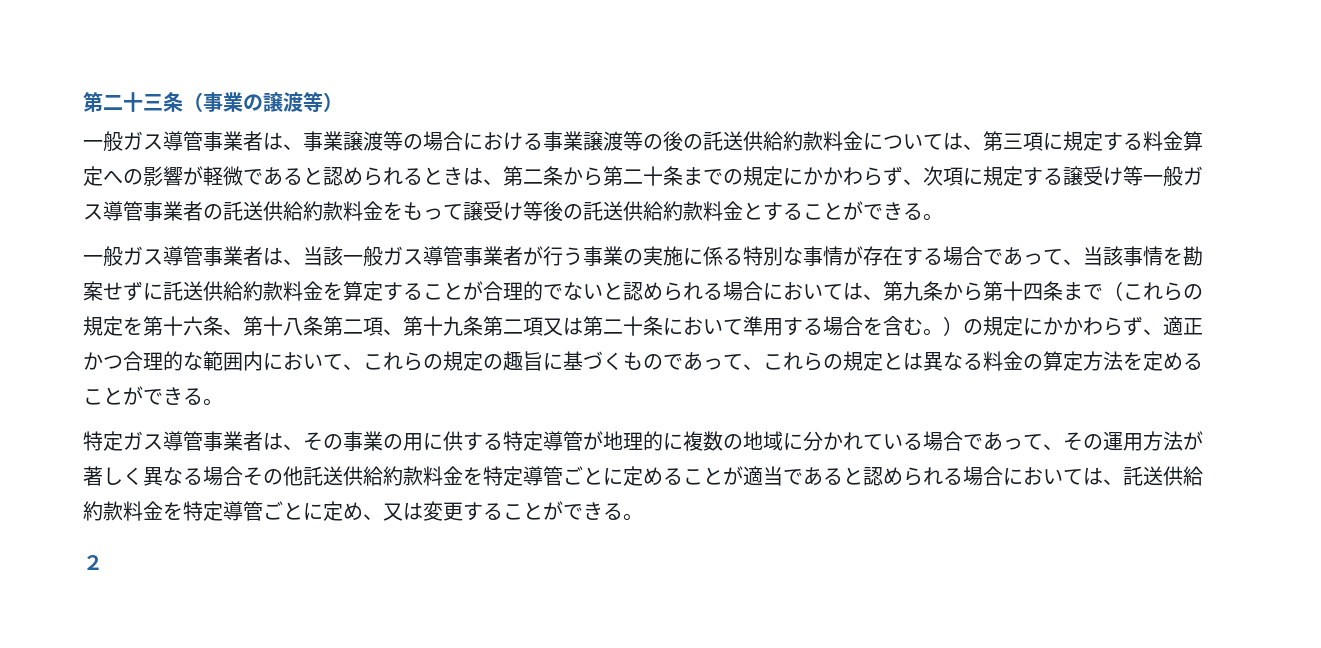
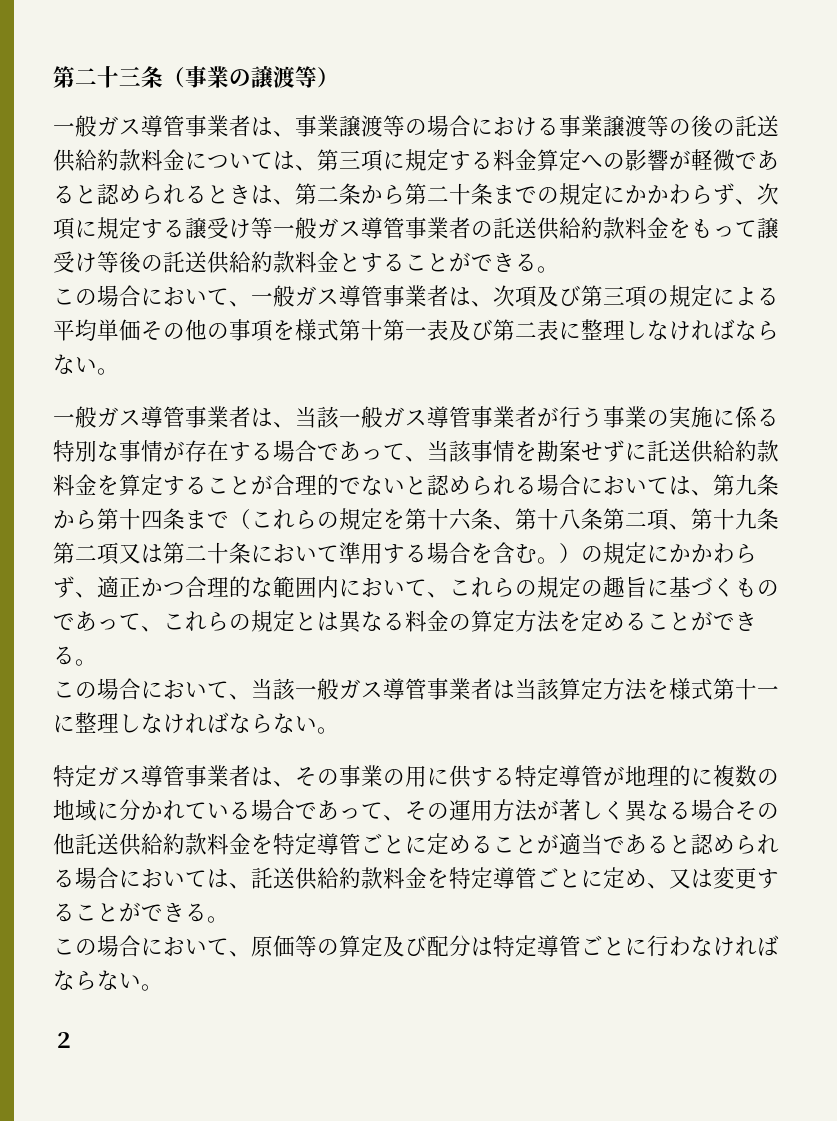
(943, 217) none -> [53,285,779,308] [53,319,779,342] [53,354,119,375] // この場合において、一般ガス導管事業者は、次項及び第三項の規定による平均単価その他の事項を様式第十第一表及び第二表に整理しなければならない。
(223, 402) none -> [53,678,779,701] [53,712,339,734] // この場合において、当該一般ガス導管事業者は当該算定方法を様式第十一に整理しなければならない。
(643, 517) none -> [53,935,779,957] [53,970,163,991] // この場合において、原価等の算定及び配分は特定導管ごとに行わなければならない。

